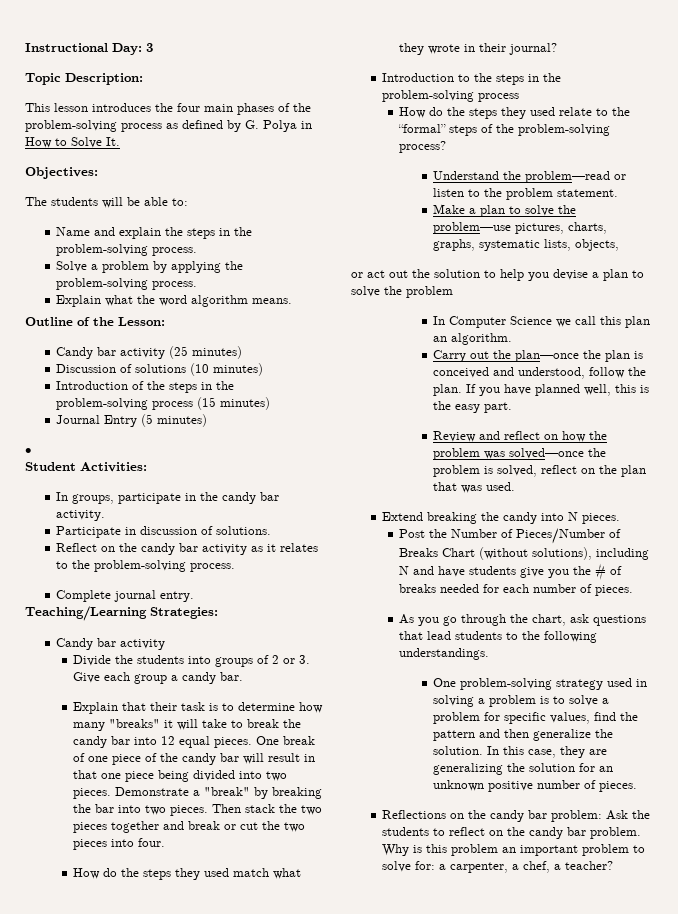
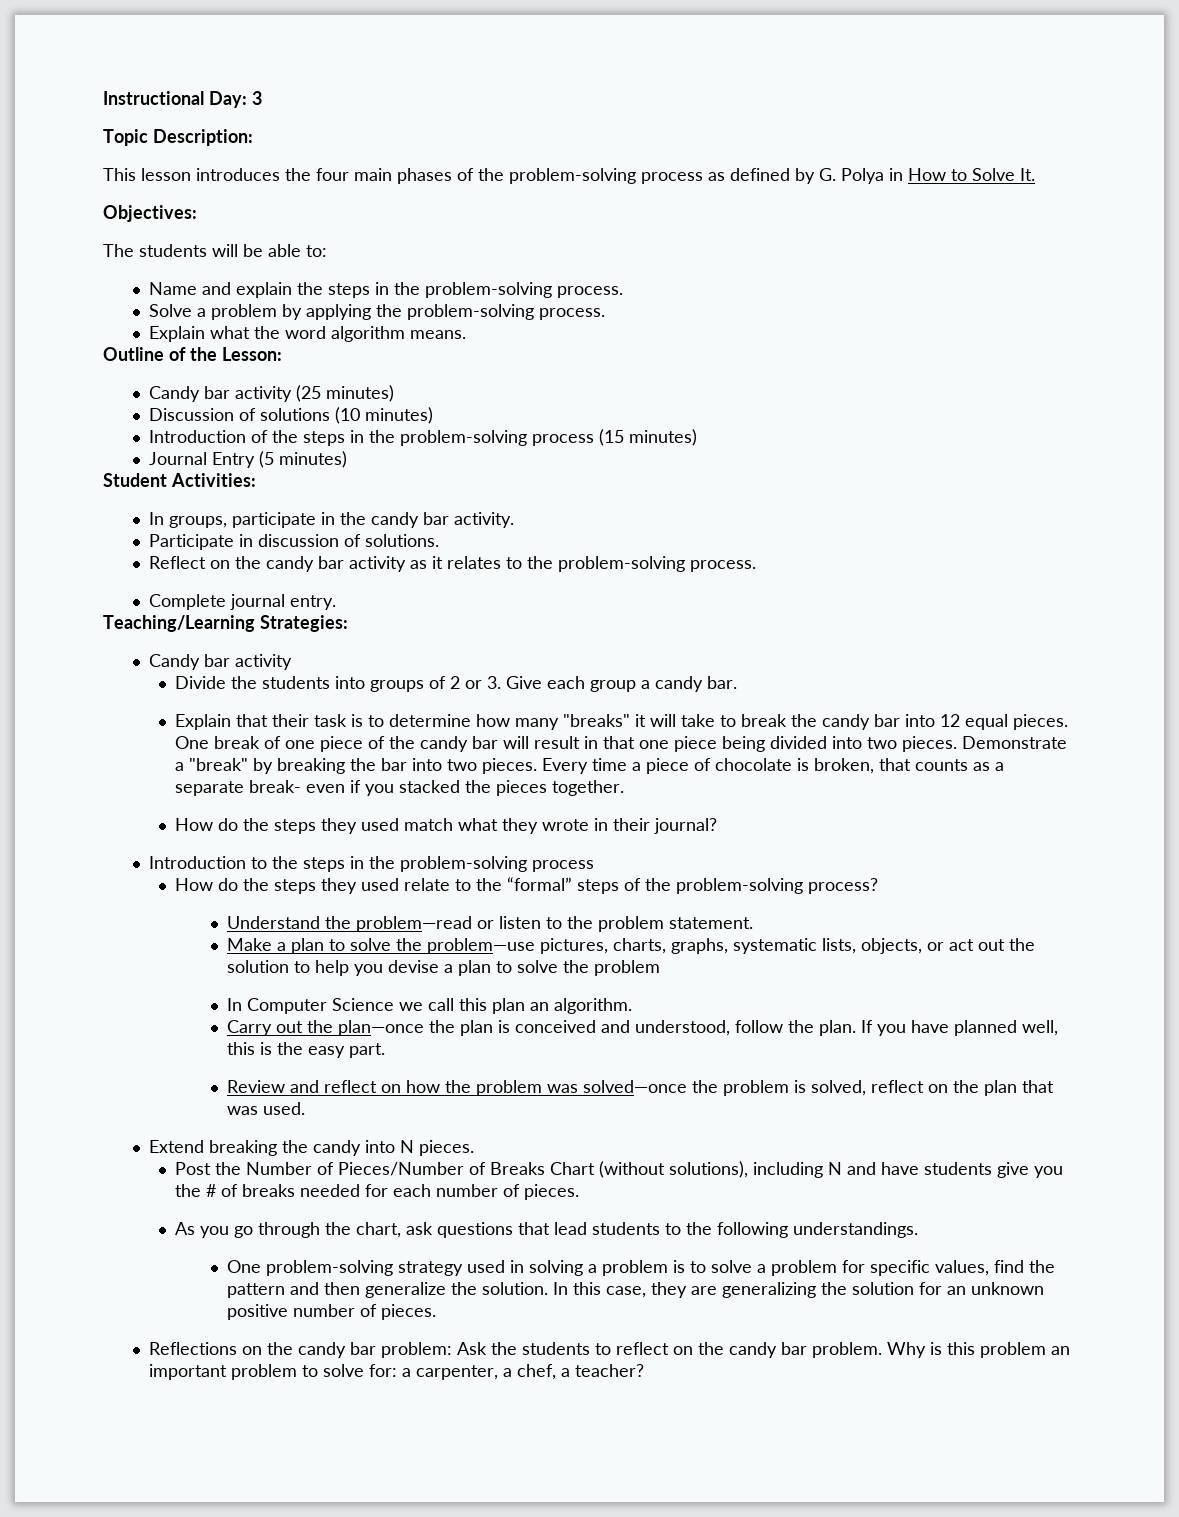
[25,448,32,454] // • -> (347, 459) none
[212,804,323,815] [73,821,306,833] [73,838,166,850] Then stack the two pieces together and break or cut the two pieces into four. -> [542,758,1005,774] [175,780,625,796] Every time a piece of chocolate is broken, that counts as a separate break- even if you stacked the pieces together.
(620, 245) // -> (923, 946) none

